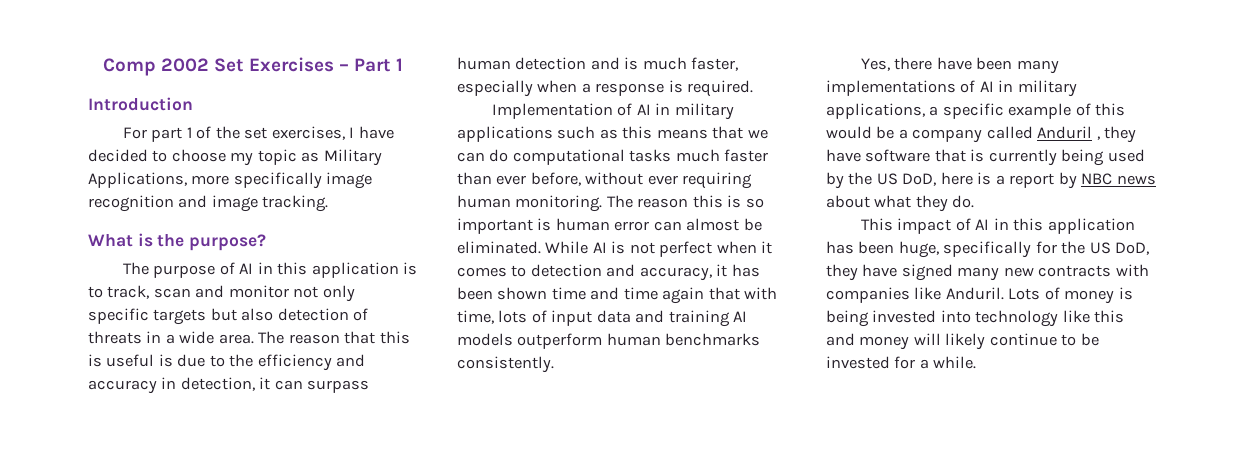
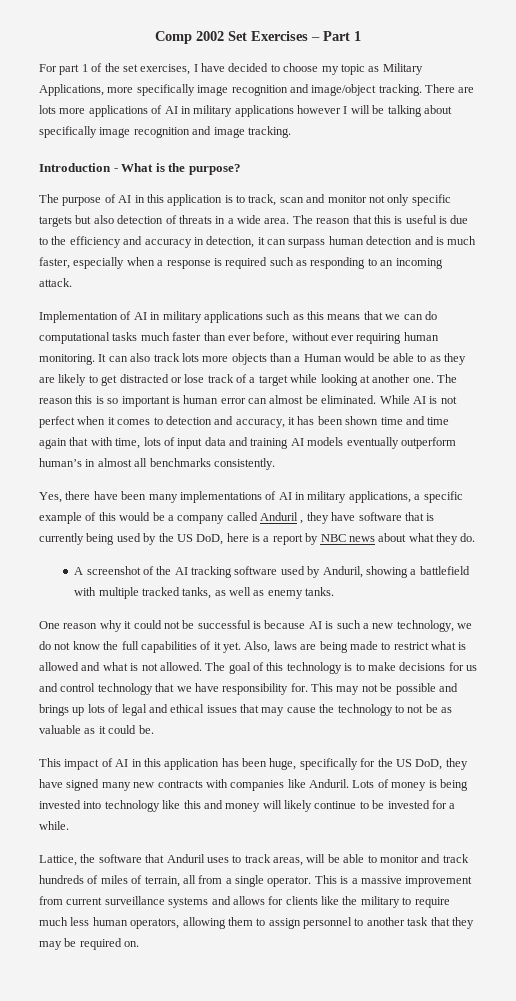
[88,97,193,111] // Introduction -> (361, 36) none
(208, 201) none -> [311,84,475,96] [39,105,452,117] [39,126,212,138] image/object tracking. There are lots more applications of AI in military applications however I will be talking about specifically image recognition and
(329, 203) none -> [39,163,118,172] Introduction -
[687,80,754,97] required. -> [225,257,443,269] [39,278,72,287] required such as responding to an incoming attack.
(603, 203) none -> [98,353,466,365] [39,374,434,386] It can also track lots more objects than a Human would be able to as they are likely to get distracted or lose track of a target while looking at another one.
[517,333,661,349] outperform human -> [346,437,456,449] [39,458,148,467] eventually outperform human’s in almost all
(975, 201) none -> [74,566,470,578] [74,587,335,599] [39,620,472,632] [39,641,467,653] [39,662,477,674] [39,683,458,695] [39,704,452,716] [39,725,154,734] // A screenshot of the AI tracking software used by Anduril, showing a battlefield with multiple tracked tanks, as well as enemy tanks. // One reason why it could not be successful is because AI is such a new technology, we do not know the full capabilities of it yet. Also, laws are being made to restrict what is allowed and what is not allowed. The goal of this technology is to make decisions for us and control technology that we have responsibility for. This may not be possible and brings up lots of legal and ethical issues that may cause the technology to not be as valuable as it could be.
(977, 362) none -> [39,854,469,866] [39,875,473,887] [39,896,450,908] [39,917,474,929] [39,938,140,950] // Lattice, the software that Anduril uses to track areas, will be able to monitor and track hundreds of miles of terrain, all from a single operator. This is a massive improvement from current surveillance systems and allows for clients like the military to require much less human operators, allowing them to assign personnel to another task that they may be required on.

